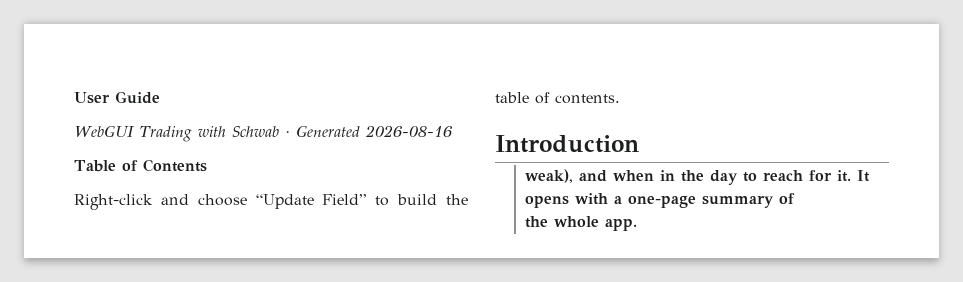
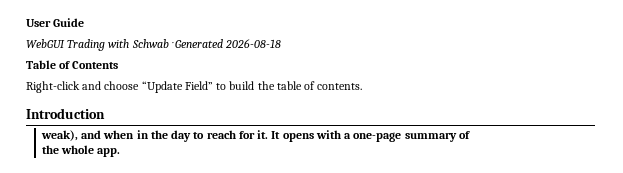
[364,125,453,137] 2026-08-16 -> [225,39,282,48] 2026-08-18

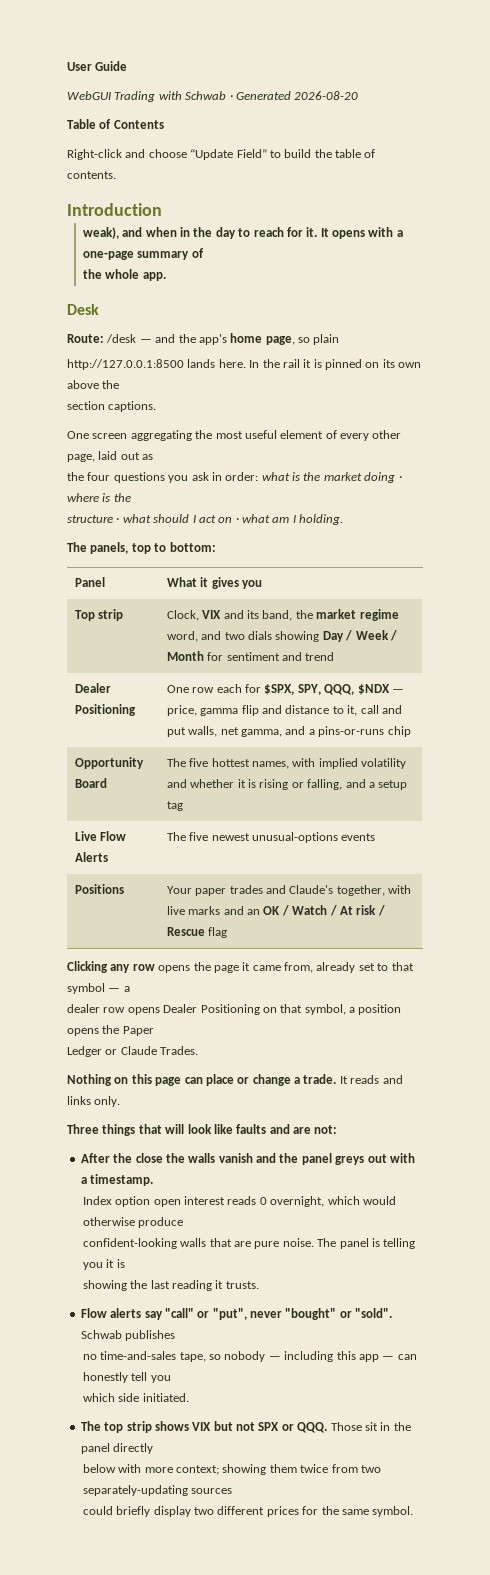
[225,39,282,48] 2026-08-18 -> [294,91,359,100] 2026-08-20
(121, 152) none -> [67,304,99,315] [67,333,340,345] [67,359,422,370] [67,380,120,389] [67,401,157,412] [67,430,402,441] [67,451,154,462] [67,472,402,483] [67,493,131,502] [67,514,344,525] [67,542,216,554] [74,577,105,587] [166,577,263,589] [74,609,124,621] [166,609,399,621] [166,630,397,642] [166,651,335,661] [74,683,111,693] [74,704,136,716] [166,684,404,695] [166,705,402,716] [166,726,411,737] [74,757,144,769] [74,778,107,788] [166,758,407,769] [166,779,408,790] [166,801,183,811] [74,831,127,841] [74,852,108,862] [166,832,376,843] [74,884,124,894] [166,885,412,896] [166,905,385,916] [166,927,228,938] [67,961,414,973] [67,983,130,994] [67,1004,402,1015] [67,1025,154,1036] [67,1046,199,1057] [67,1074,403,1086] [67,1096,121,1107] [67,1124,338,1136] [80,1153,415,1165] [80,1174,154,1186] [82,1196,396,1207] [82,1217,184,1228] [82,1238,416,1249] [82,1259,125,1270] [82,1280,259,1291] [80,1308,393,1320] [80,1330,176,1341] [82,1351,417,1362] [82,1372,171,1383] [82,1393,189,1402] [80,1421,411,1433] [80,1443,154,1454] [82,1464,381,1475] [82,1485,233,1496] [82,1506,414,1517] // Desk // Route: /desk — and the app's home page, so plain // http://127.0.0.1:8500 lands here. In the rail it is pinned on its own above the // section captions. // One screen aggregating the most useful element of every other page, laid out as // the four questions you ask in order: what is the market doing · where is the // structure · what should I act on · what am I holding. // The panels, top to bottom: // Panel | What it gives you // Top strip | Clock, VIX and its band, the market regime word, and two dials showing Day / Week / Month for sentiment and trend // Dealer Positioning | One row each for $SPX, SPY, QQQ, $NDX — price, gamma flip and distance to it, call and put walls, net gamma, and a pins-or-runs chip // Opportunity Board | The five hottest names, with implied volatility and whether it is rising or falling, and a setup tag // Live Flow Alerts | The five newest unusual-options events // Positions | Your paper trades and Claude's together, with live marks and an OK / Watch / At risk / Rescue flag // Clicking any row opens the page it came from, already set to that symbol — a // dealer row opens Dealer Positioning on that symbol, a position opens the Paper // Ledger or Claude Trades. // Nothing on this page can place or change a trade. It reads and links only. // Three things that will look like faults and are not: // After the close the walls vanish and the panel greys out with a timestamp. // Index option open interest reads 0 overnight, which would otherwise produce // confident-looking walls that are pure noise. The panel is telling you it is // showing the last reading it trusts. // Flow alerts say "call" or "put", never "bought" or "sold". Schwab publishes // no time-and-sales tape, so nobody — including this app — can honestly tell you // which side initiated. // The top strip shows VIX but not SPX or QQQ. Those sit in the panel directly // below with more context; showing them twice from two separately-updating sources // could briefly display two different prices for the same symbol.

